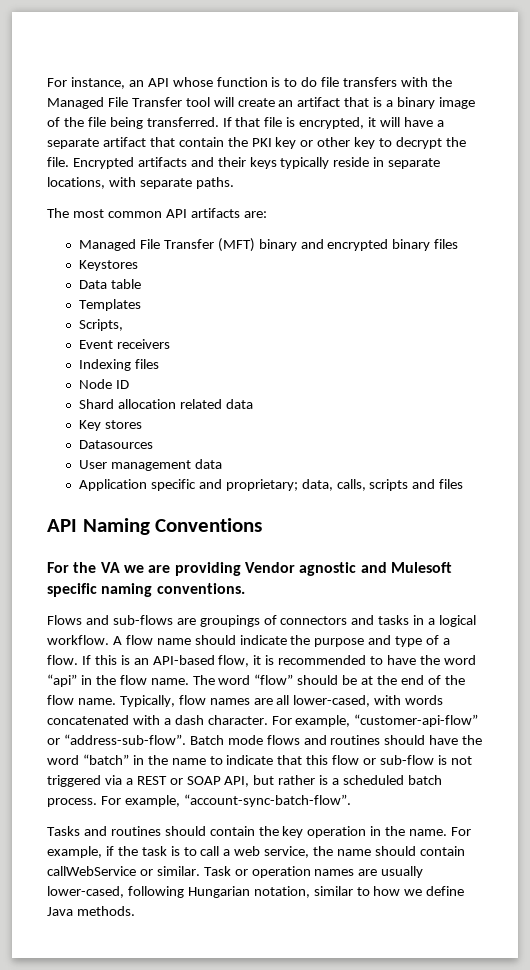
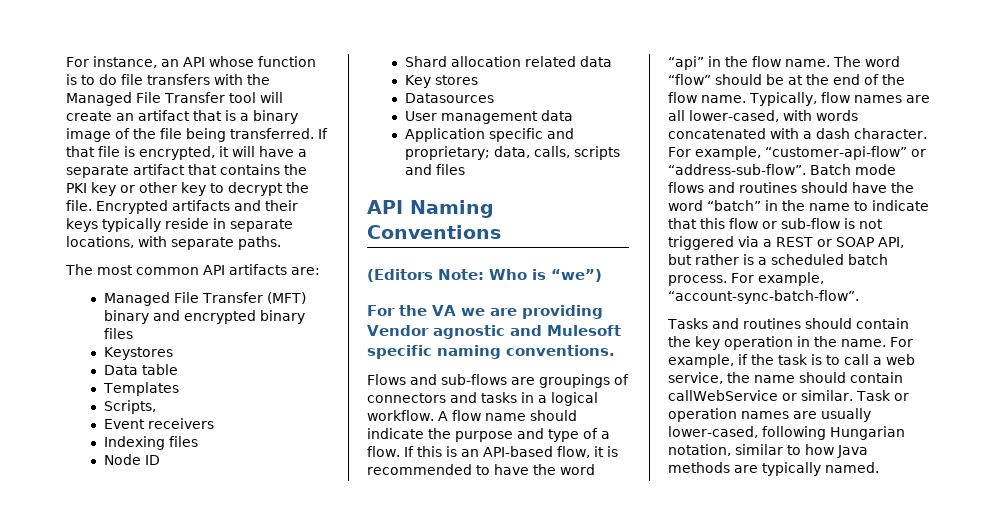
[178,137,224,147] contain -> [220,164,280,175] contains
(263, 525) none -> [367,269,602,282] // (Editors Note: Who is “we”)
[404,886,465,896] [47,906,135,916] we define Java methods. -> [837,445,868,458] [668,462,879,476] Java methods are typically named.

